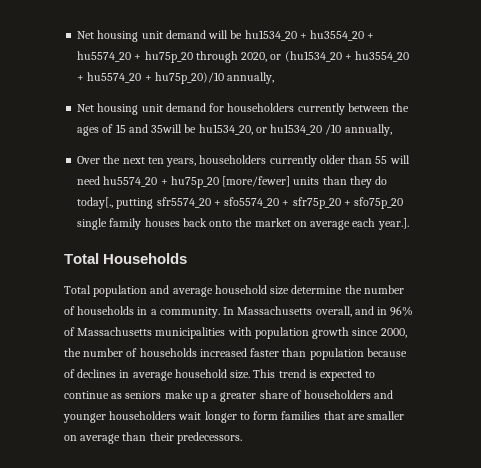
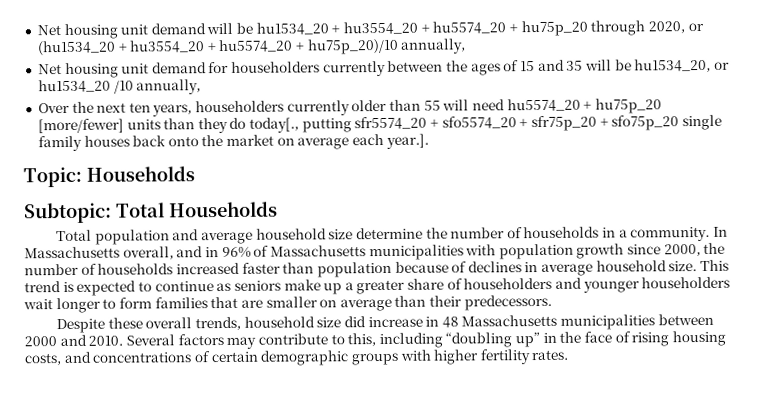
[151,124,183,133] 35will -> [566,59,612,71] 35 will
(409, 224) none -> [23,166,195,188] [24,202,112,224] Topic: Households // Subtopic:
(242, 438) none -> [56,313,714,334] [24,330,726,349] [24,349,569,366] // Despite these overall trends, household size did increase in 48 Massachusetts municipalities between 2000 and 2010. Several factors may contribute to this, including “doubling up” in the face of rising housing costs, and concentrations of certain demographic groups with higher fertility rates.

